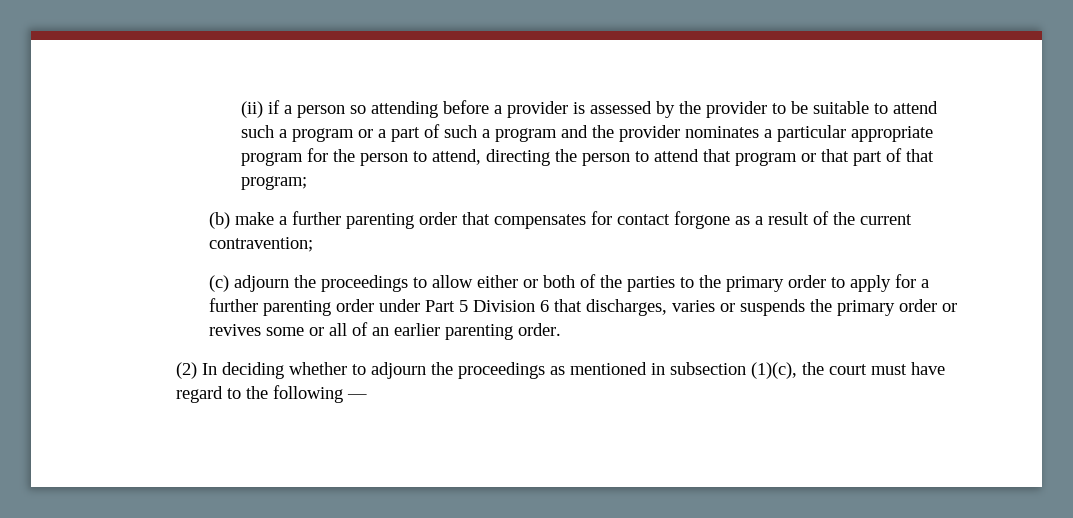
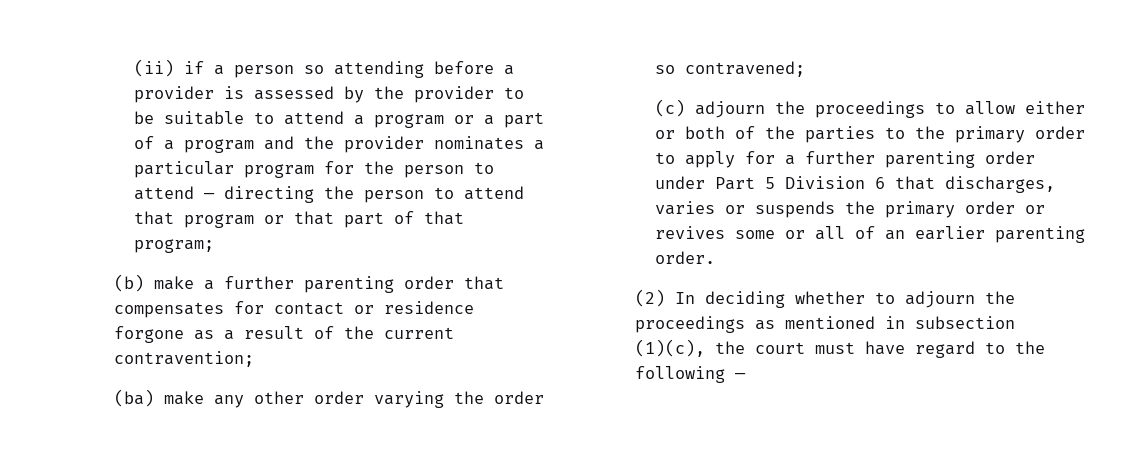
[241,125,275,138] such -> (345, 118) none
[444,125,478,138] such -> (155, 142) none
[851,126,934,142] appropriate -> (235, 169) none
[432,149,482,165] attend, -> [134,186,216,200] attend —
(670, 219) none -> [353,301,474,314] or residence
(313, 244) none -> [113,389,544,408] [654,61,805,77] // (ba) make any other order varying the order so contravened;

